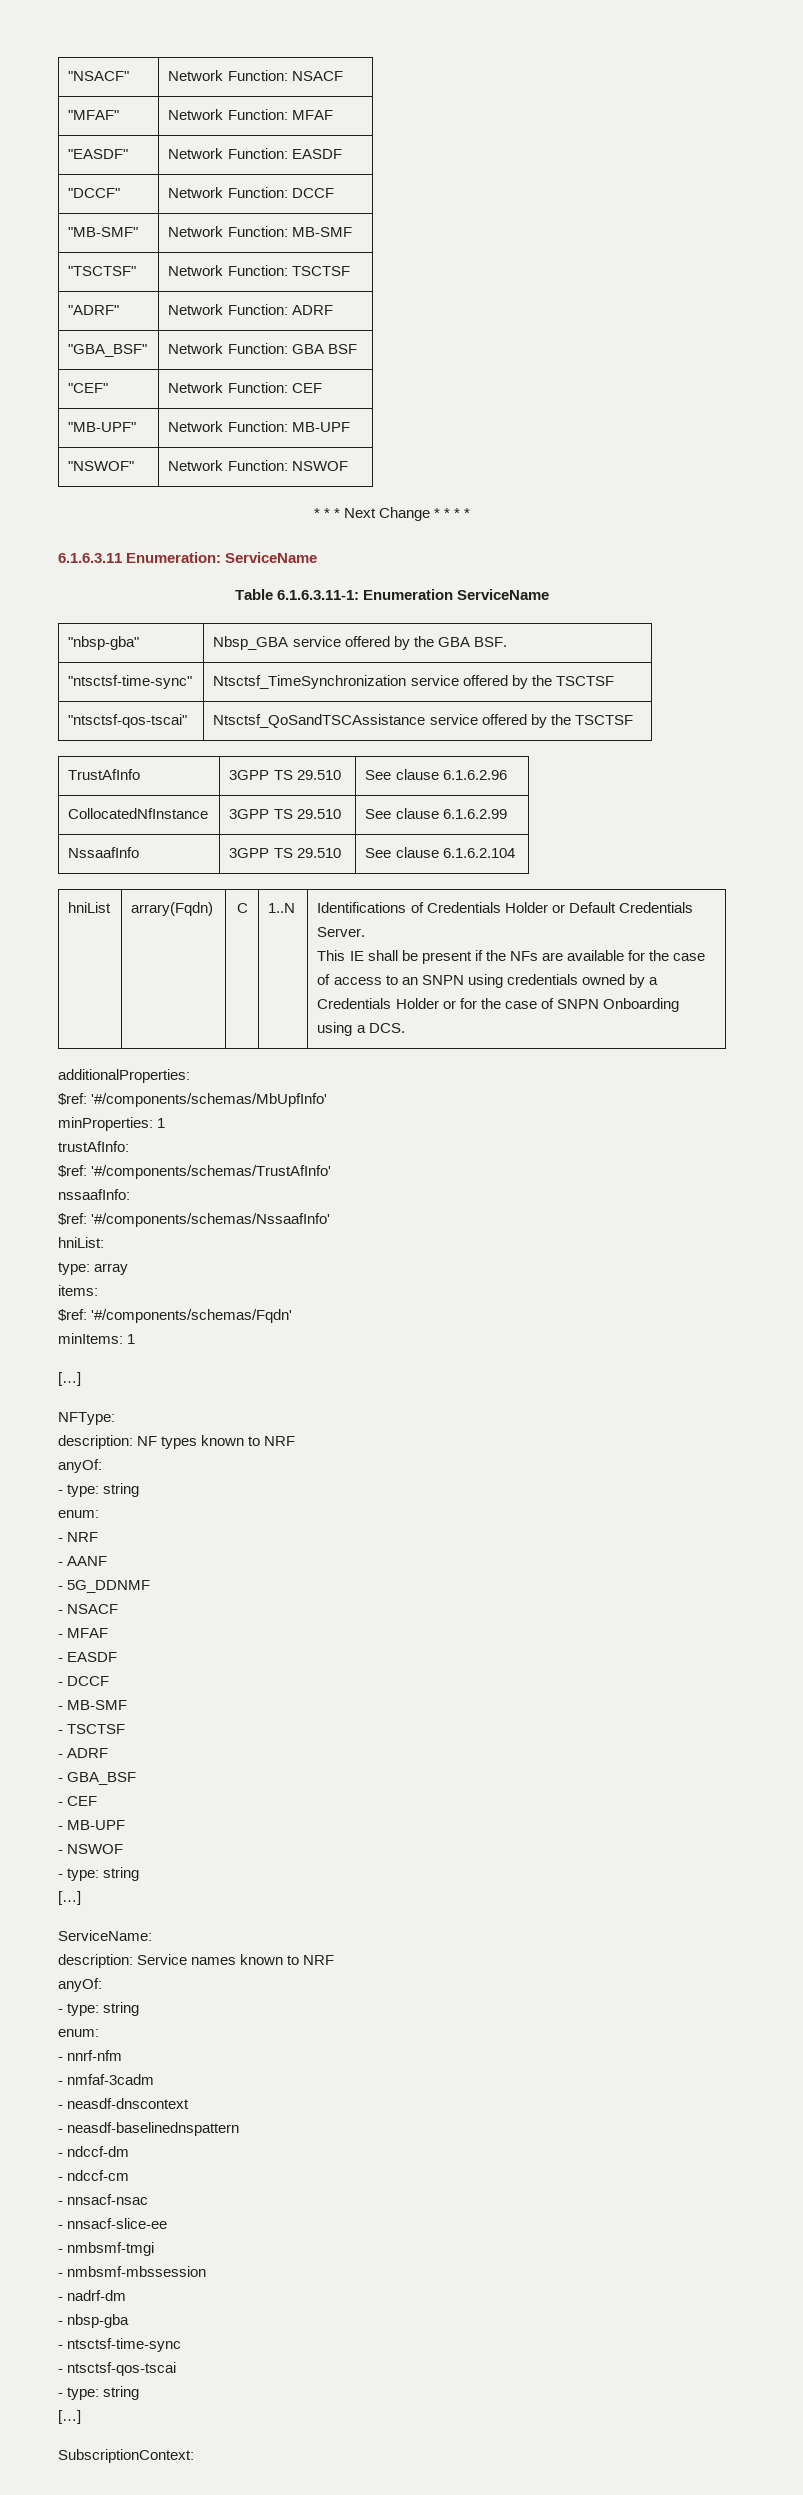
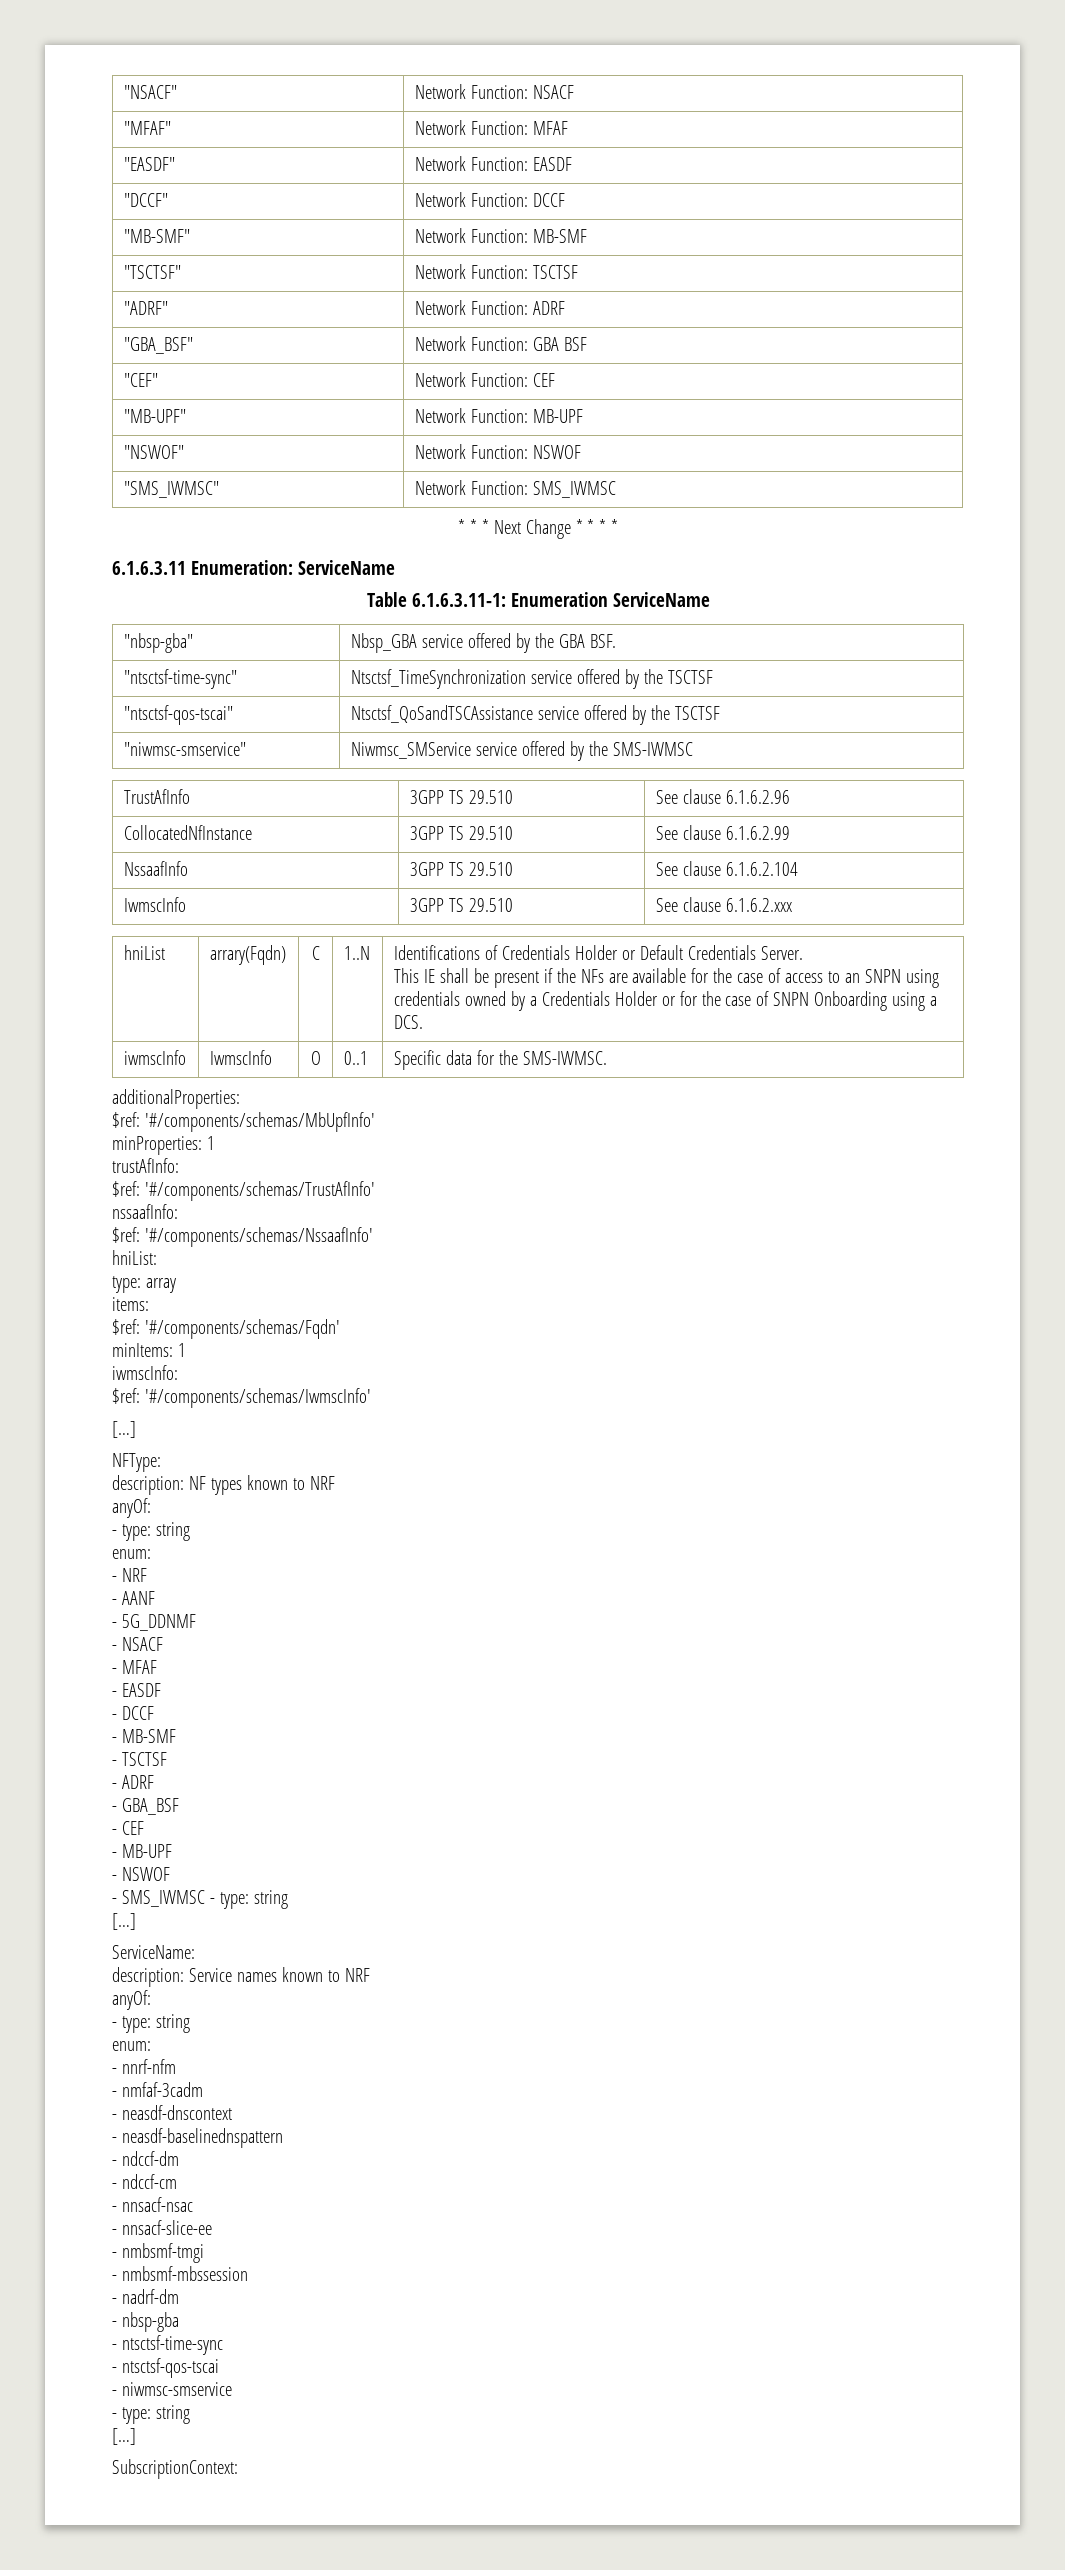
(348, 466) none -> [123,481,219,498] [414,480,616,498] // "SMS_IWMSC" | Network Function: SMS_IWMSC
(633, 720) none -> [123,742,246,756] [350,741,693,761] // "niwmsc-smservice" | Niwmsc_SMService service offered by the SMS-IWMSC
(515, 853) none -> [123,897,186,912] [409,898,513,912] [655,897,792,912] // IwmscInfo | 3GPP TS 29.510 | See clause 6.1.6.2.xxx
(405, 1028) none -> [123,1050,186,1065] [209,1050,272,1065] [310,1051,321,1065] [343,1051,368,1065] [393,1050,607,1070] // iwmscInfo | IwmscInfo | O | 0..1 | Specific data for the SMS-IWMSC.
(136, 1339) none -> [112,1365,178,1380] [112,1388,371,1408] // iwmscInfo: // $ref: '#/components/schemas/IwmscInfo'
(63, 1876) none -> [121,1890,215,1907] SMS_IWMSC -
(177, 2369) none -> [112,2382,232,2396] // - niwmsc-smservice

